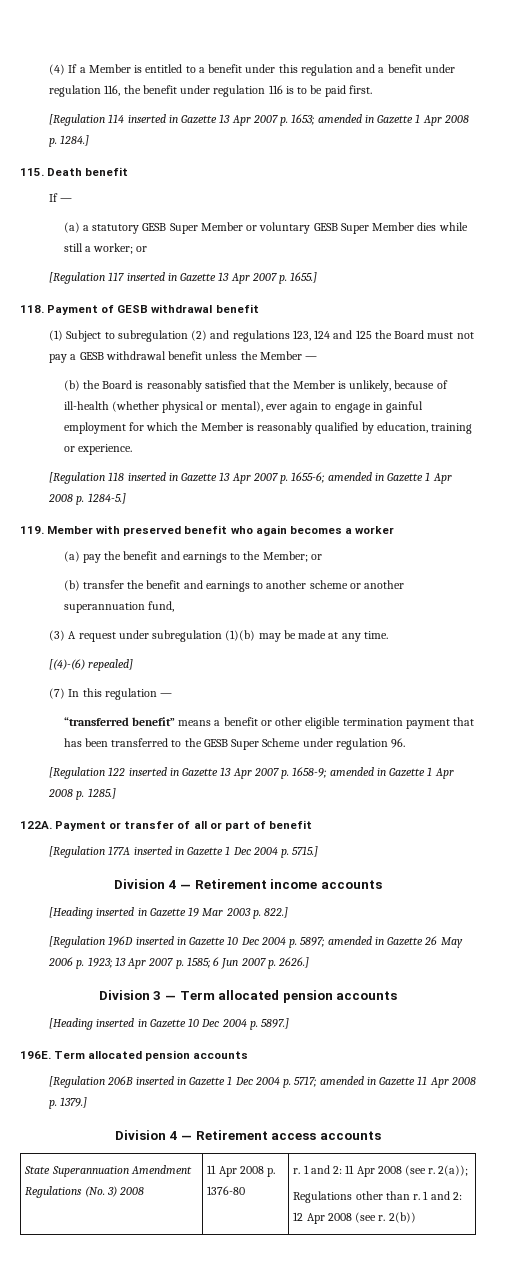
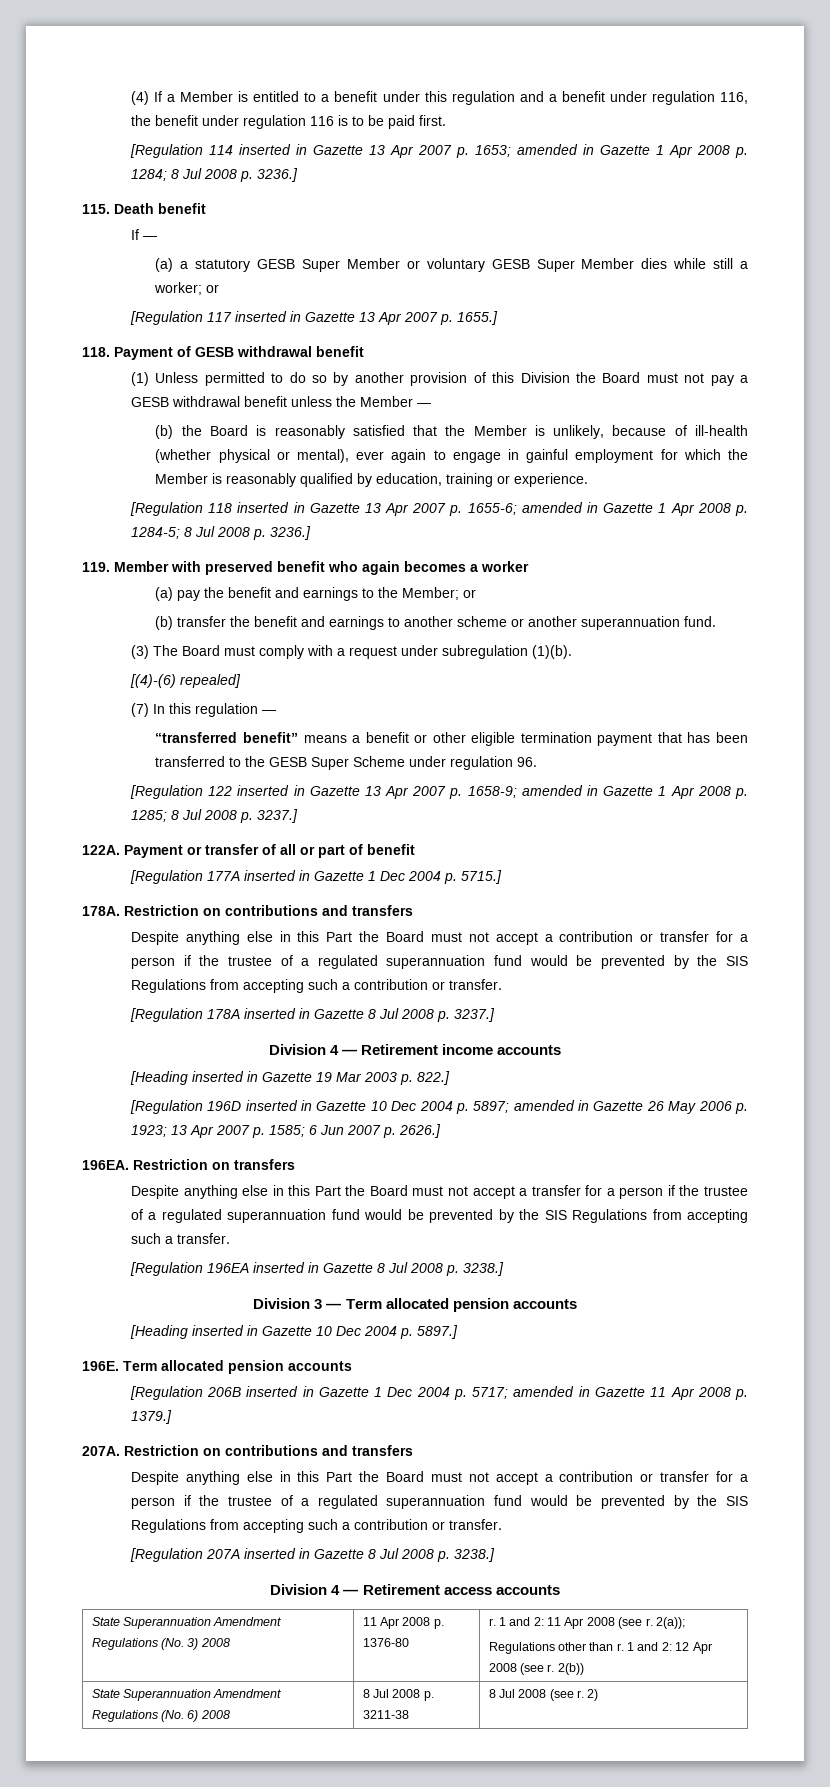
[60,135,90,146] 1284.] -> [130,168,298,182] 1284; 8 Jul 2008 p. 3236.]
[66,330,372,342] Subject to subregulation (2) and regulations 123, 124 and 125 -> [155,372,570,386] Unless permitted to do so by another provision of this Division
[87,493,126,504] 1284-5.] -> [130,526,311,540] 1284-5; 8 Jul 2008 p. 3236.]
[147,601,174,612] fund, -> [684,616,717,627] fund.
[68,630,388,642] A request under subregulation (1)(b) may be made at any time. -> [152,645,572,659] The Board must comply with a request under subregulation (1)(b).
[87,788,116,799] 1285.] -> [130,809,298,823] 1285; 8 Jul 2008 p. 3237.]
(319, 851) none -> [82,905,413,916] [130,931,748,945] [130,955,749,969] [130,979,502,993] [129,1008,495,1022] // 178A. Restriction on contributions and transfers // Despite anything else in this Part the Board must not accept a contribution or transfer for a person if the trustee of a regulated superannuation fund would be prevented by the SIS Regulations from accepting such a contribution or transfer. // [Regulation 178A inserted in Gazette 8 Jul 2008 p. 3237.]
(310, 962) none -> [82,1159,295,1170] [130,1185,749,1199] [130,1209,748,1223] [130,1233,230,1244] [129,1262,504,1276] // 196EA. Restriction on transfers // Despite anything else in this Part the Board must not accept a transfer for a person if the trustee of a regulated superannuation fund would be prevented by the SIS Regulations from accepting such a transfer. // [Regulation 196EA inserted in Gazette 8 Jul 2008 p. 3238.]
(88, 1102) none -> [82,1445,413,1456] [130,1471,748,1485] [130,1495,749,1509] [130,1519,502,1533] [129,1548,495,1562] // 207A. Restriction on contributions and transfers // Despite anything else in this Part the Board must not accept a contribution or transfer for a person if the trustee of a regulated superannuation fund would be prevented by the SIS Regulations from accepting such a contribution or transfer. // [Regulation 207A inserted in Gazette 8 Jul 2008 p. 3238.]
(416, 1217) none -> [91,1689,282,1701] [91,1710,230,1722] [362,1689,434,1701] [362,1710,409,1719] [488,1689,599,1701] // State Superannuation Amendment Regulations (No. 6) 2008 | 8 Jul 2008 p. 3211-38 | 8 Jul 2008 (see r. 2)

